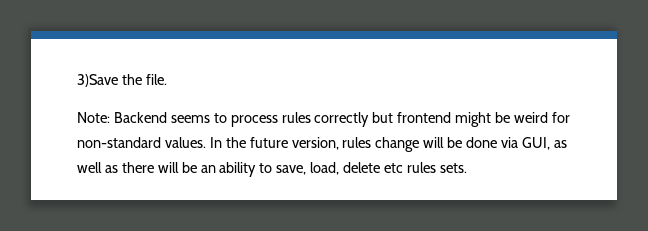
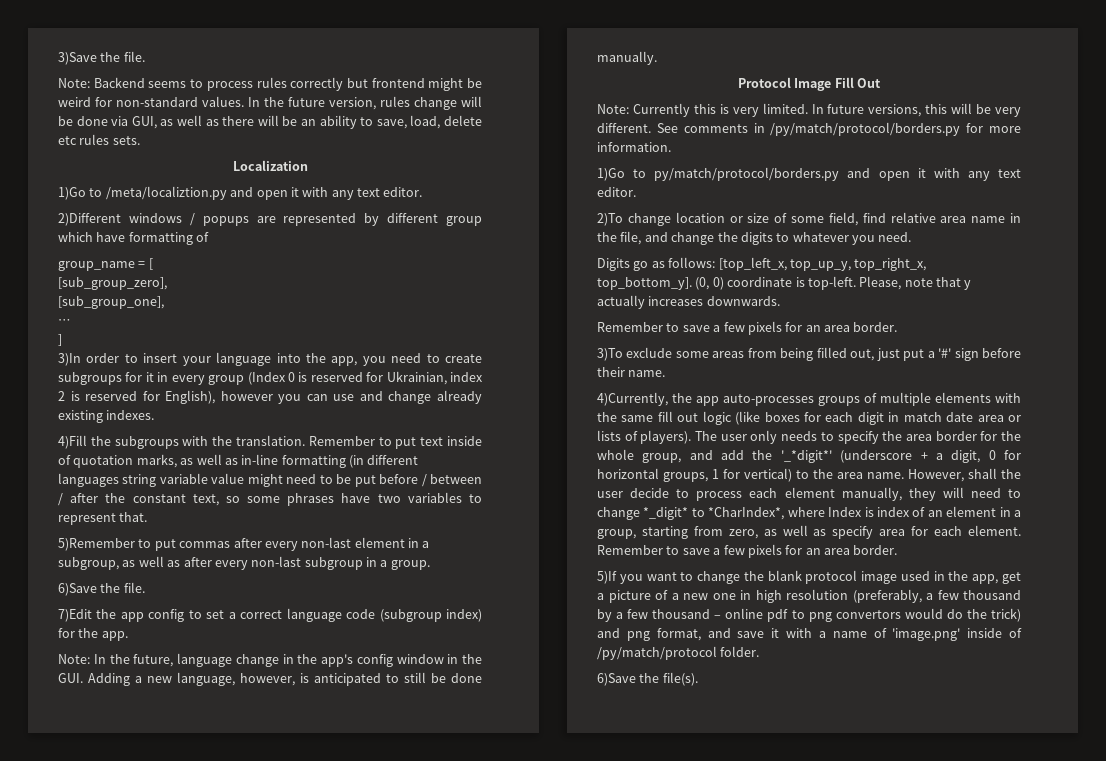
(467, 168) none -> [232,160,308,171] [58,186,423,200] [58,213,482,226] [58,232,210,245] [58,258,153,271] [58,277,167,290] [58,296,164,309] [58,319,71,325] [58,334,62,346] [58,352,483,366] [58,371,484,385] [58,390,482,404] [58,410,155,423] [58,435,483,449] [58,454,419,468] [58,473,482,487] [58,492,482,506] [58,512,148,525] [58,537,430,551] [58,556,430,570] [58,582,145,596] [58,608,482,622] [58,628,128,641] [58,653,482,667] [58,672,482,686] [597,51,657,65] [737,77,882,91] [597,103,1021,117] [597,122,1021,136] [597,142,671,152] [597,167,1021,181] [597,187,636,197] [597,212,1021,226] [597,231,912,245] [597,257,927,271] [597,276,972,290] [597,295,780,309] [597,321,898,335] [597,347,1021,361] [597,367,666,377] [597,392,1021,406] [597,411,1021,425] [597,430,1021,444] [597,449,1021,463] [597,468,1021,482] [597,487,1021,501] [597,506,1022,520] [597,525,1022,539] [597,544,898,558] [597,570,1021,584] [597,589,1021,603] [597,608,1021,622] [597,628,1022,641] [597,646,760,660] [597,672,698,686] // Localization // 1)Go to /meta/localiztion.py and open it with any text editor. // 2)Different windows / popups are represented by different group which have formatting of // group_name = [ // [sub_group_zero], // [sub_group_one], // … // ] // 3)In order to insert your language into the app, you need to create subgroups for it in every group (Index 0 is reserved for Ukrainian, index 2 is reserved for English), however you can use and change already existing indexes. // 4)Fill the subgroups with the translation. Remember to put text inside of quotation marks, as well as in-line formatting (in different languages string variable value might need to be put before / between / after the constant text, so some phrases have two variables to represent that. // 5)Remember to put commas after every non-last element in a subgroup, as well as after every non-last subgroup in a group. // 6)Save the file. // 7)Edit the app config to set a correct language code (subgroup index) for the app. // Note: In the future, language change in the app's config window in the GUI. Adding a new language, however, is anticipated to still be done manually. // Protocol Image Fill Out // Note: Currently this is very limited. In future versions, this will be very different. See comments in /py/match/protocol/borders.py for more information. // 1)Go to py/match/protocol/borders.py and open it with any text editor. // 2)To change location or size of some field, find relative area name in the file, and change the digits to whatever you need. // Digits go as follows: [top_left_x, top_up_y, top_right_x, top_bottom_y]. (0, 0) coordinate is top-left. Please, note that y actually increases downwards. // Remember to save a few pixels for an area border. // 3)To exclude some areas from being filled out, just put a '#' sign before their name. // 4)Currently, the app auto-processes groups of multiple elements with the same fill out logic (like boxes for each digit in match date area or lists of players). The user only needs to specify the area border for the whole group, and add the '_*digit*' (underscore + a digit, 0 for horizontal groups, 1 for vertical) to the area name. However, shall the user decide to process each element manually, they will need to change *_digit* to *CharIndex*, where Index is index of an element in a group, starting from zero, as well as specify area for each element. Remember to save a few pixels for an area border. // 5)If you want to change the blank protocol image used in the app, get a picture of a new one in high resolution (preferably, a few thousand by a few thousand – online pdf to png convertors would do the trick) and png format, and save it with a name of 'image.png' inside of /py/match/protocol folder. // 6)Save the file(s).

